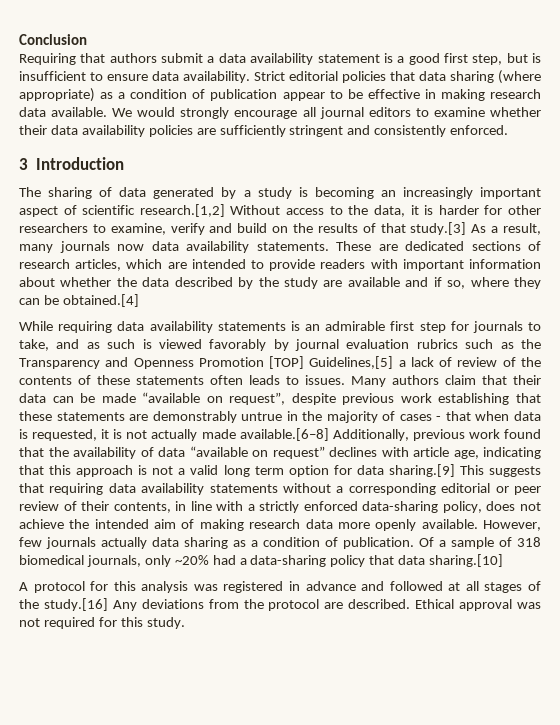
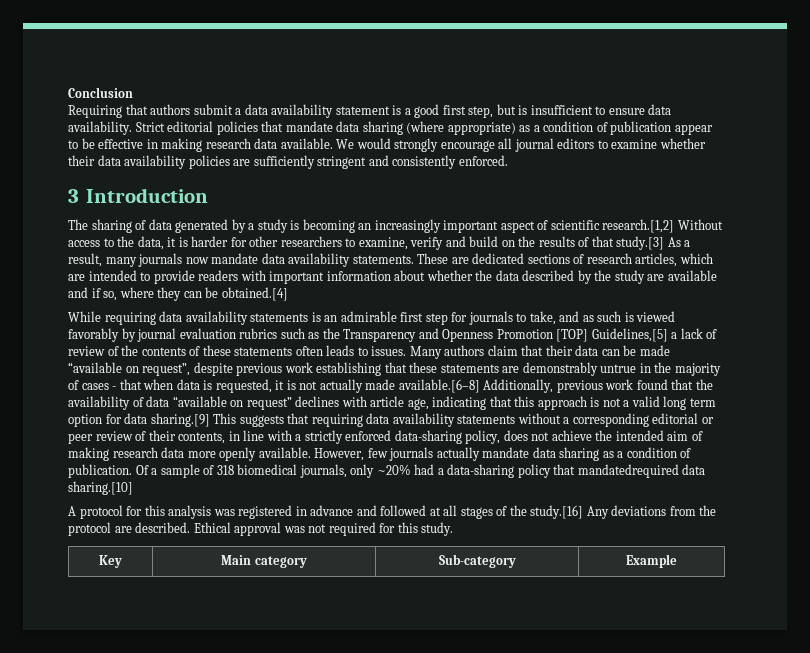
(415, 76) none -> [285,121,333,132] mandate
(144, 247) none -> [211,253,259,264] mandate
(147, 543) none -> [482,447,530,458] mandate
(395, 560) none -> [577,464,679,478] mandatedrequired
(185, 623) none -> [99,555,122,568] [221,555,307,568] [438,554,516,568] [626,554,677,568] // Key | Main category | Sub-category | Example

